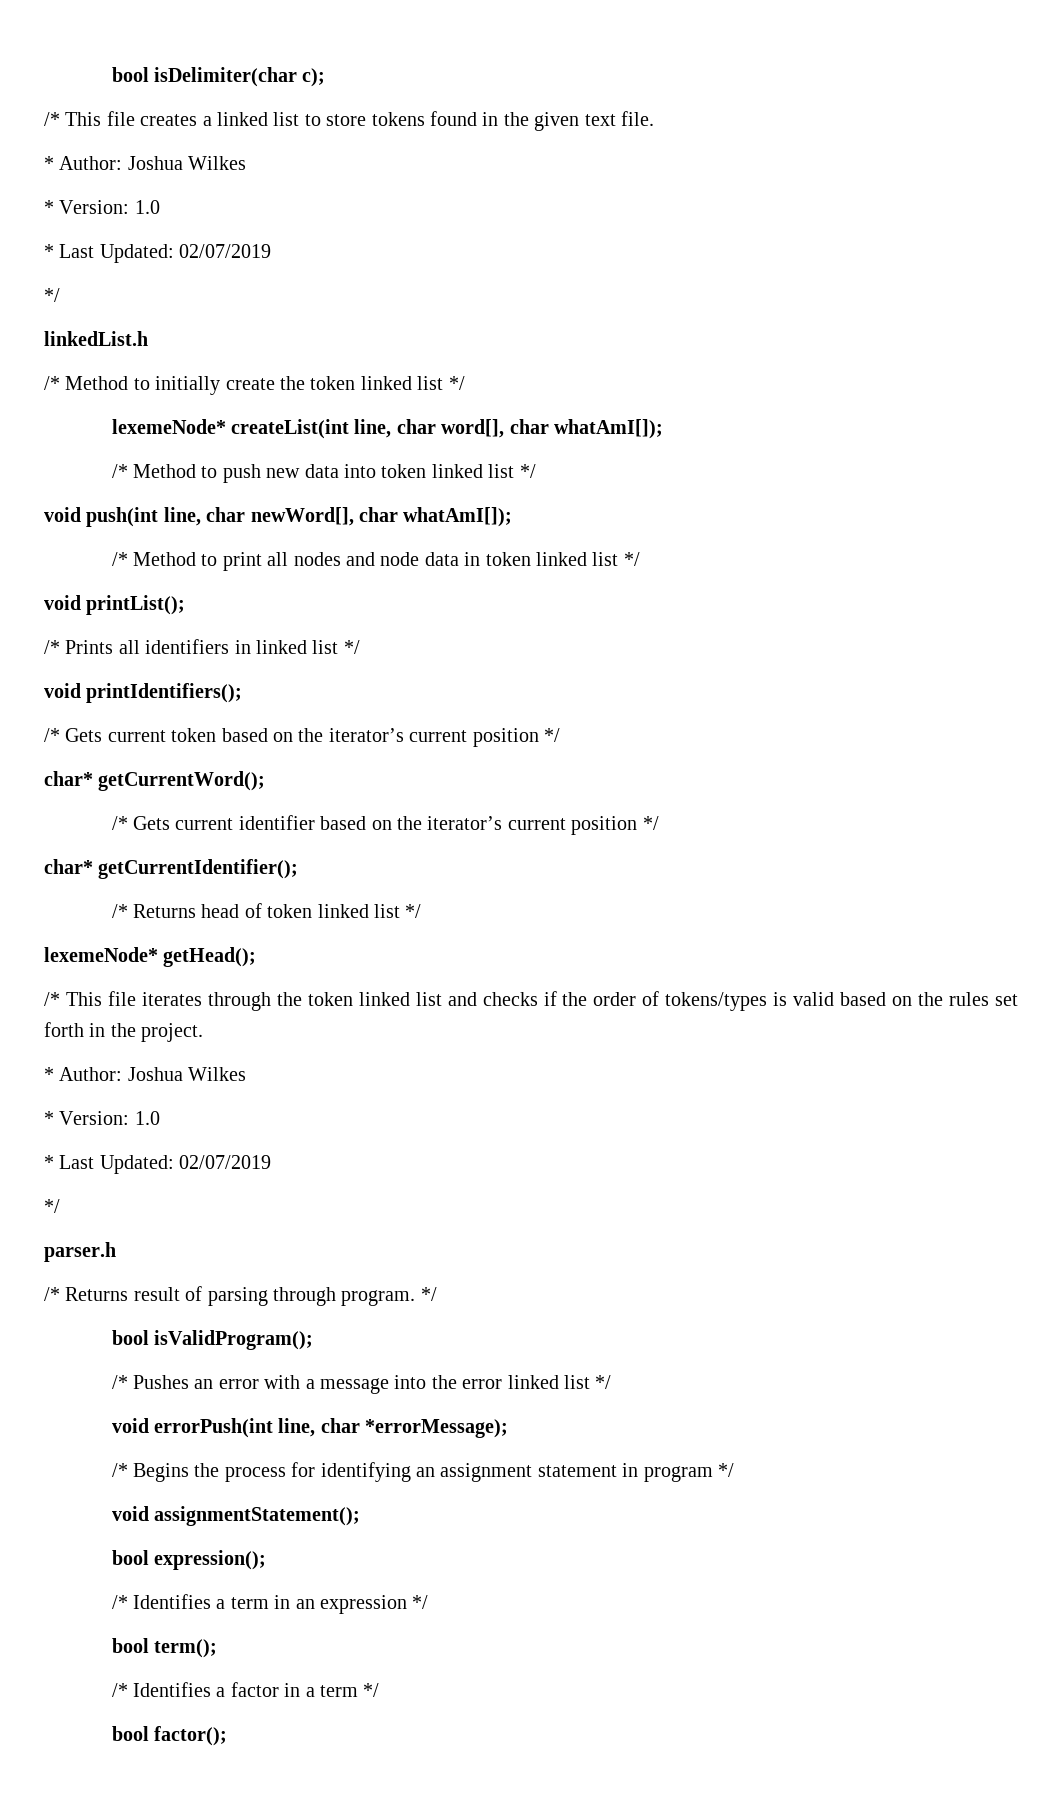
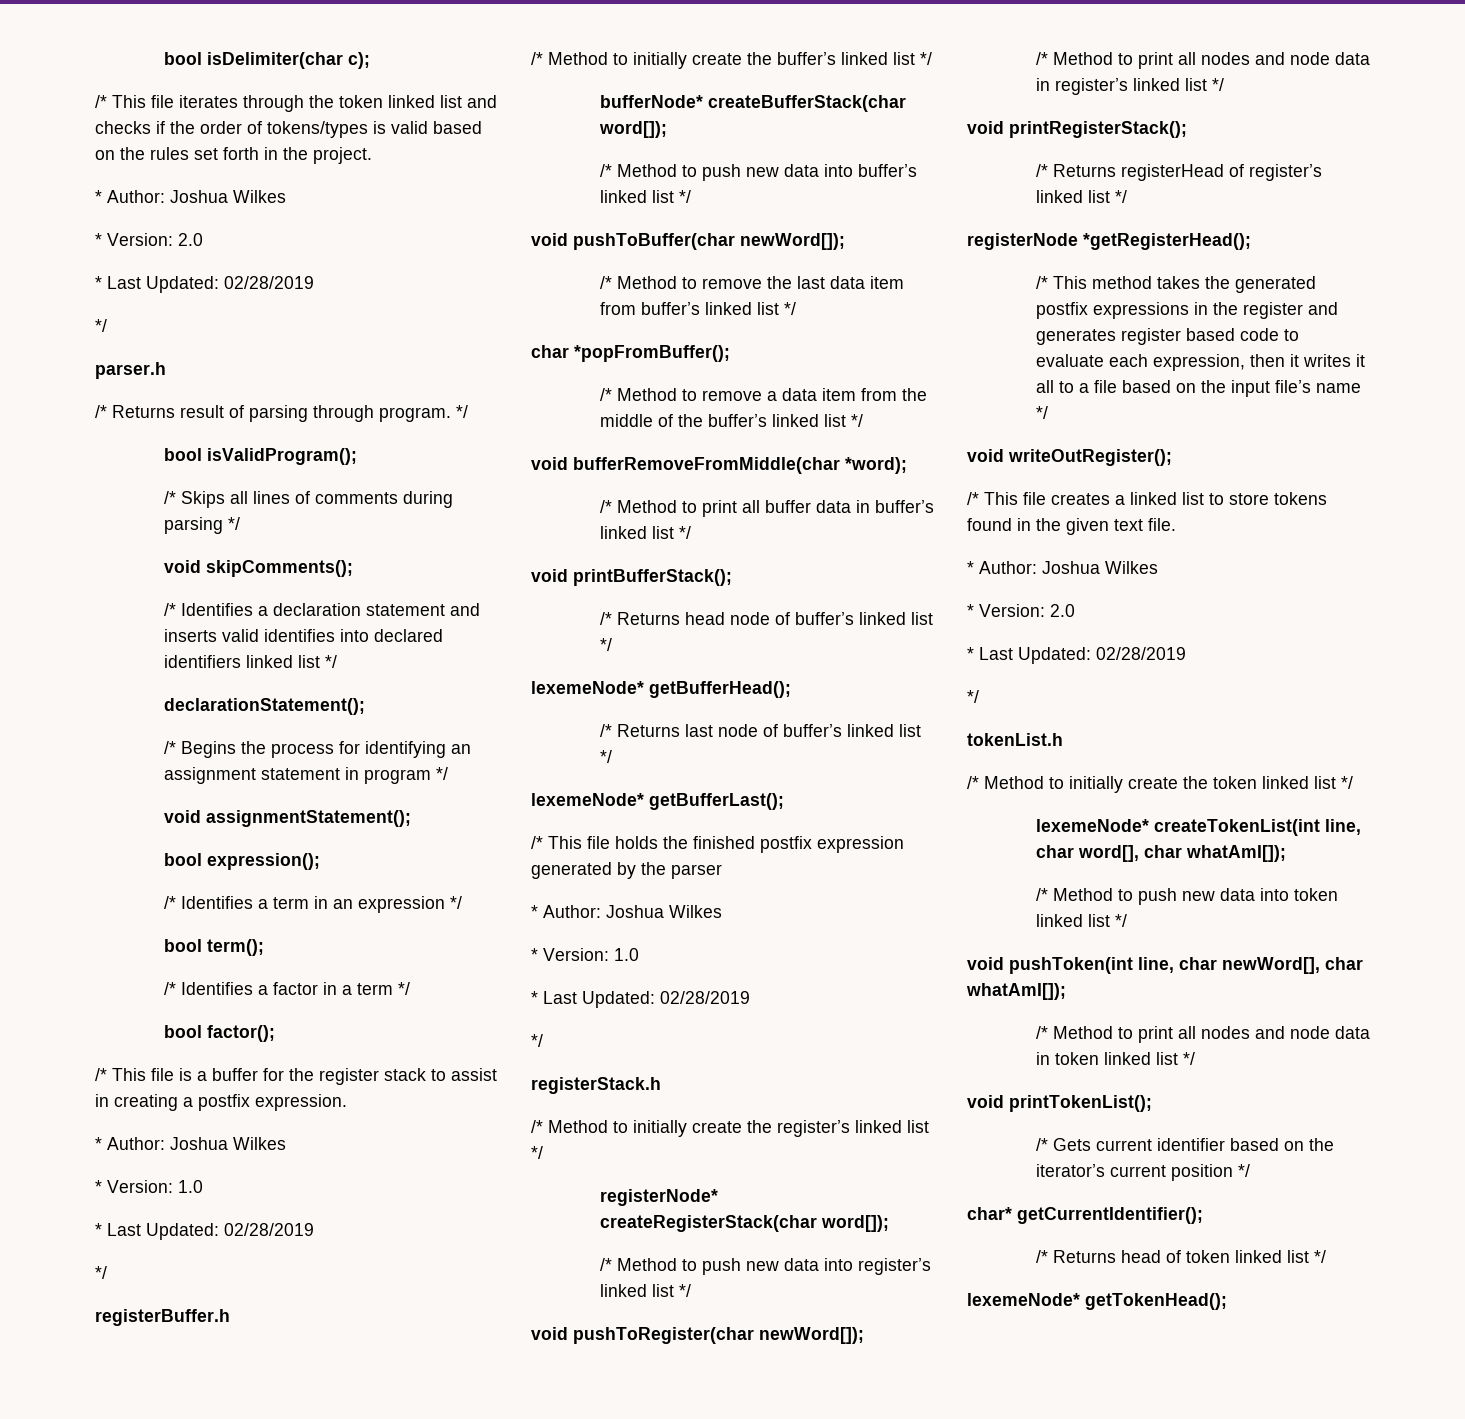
[44,111,654,131] [44,156,247,170] [44,200,160,214] [44,244,272,263] [44,288,60,302] [44,331,148,346] [44,376,465,395] [111,419,663,439] [111,464,536,483] [44,507,513,527] [111,552,640,571] [44,595,186,615] [44,639,360,654] [44,683,243,703] [44,728,560,747] [44,771,266,791] [111,815,659,835] [44,859,299,879] [111,903,422,918] [44,947,257,967] // /* This file creates a linked list to store tokens found in the given text file. // * Author: Joshua Wilkes // * Version: 1.0 // * Last Updated: 02/07/2019 // */ // linkedList.h // /* Method to initially create the token linked list */ // lexemeNode* createList(int line, char word[], char whatAmI[]); // /* Method to push new data into token linked list */ // void push(int line, char newWord[], char whatAmI[]); // /* Method to print all nodes and node data in token linked list */ // void printList(); // /* Prints all identifiers in linked list */ // void printIdentifiers(); // /* Gets current token based on the iterator’s current position */ // char* getCurrentWord(); // /* Gets current identifier based on the iterator’s current position */ // char* getCurrentIdentifier(); // /* Returns head of token linked list */ // lexemeNode* getHead(); -> (370, 60) none
[134,1111,160,1125] [44,1155,272,1174] 1.0 // * Last Updated: 02/07/2019 -> [178,233,203,246] [95,276,314,293] 2.0 // * Last Updated: 02/28/2019
[132,1375,612,1394] [111,1418,509,1438] Pushes an error with a message into the error linked list */ // void errorPush(int line, char *errorMessage); -> [180,491,453,508] [163,517,240,534] [163,560,353,577] [163,603,480,616] [163,629,443,642] [163,655,337,668] [163,698,365,715] Skips all lines of comments during parsing */ // void skipComments(); // /* Identifies a declaration statement and inserts valid identifies into declared identifiers linked list */ // declarationStatement();
(227, 1736) none -> [95,1068,497,1085] [95,1094,347,1111] [95,1137,286,1150] [95,1180,203,1193] [95,1223,314,1240] [95,1266,107,1279] [95,1309,230,1326] [531,52,932,69] [599,95,906,112] [598,121,667,138] [599,164,917,181] [599,190,691,203] [531,233,845,250] [599,276,904,289] [599,302,796,315] [531,345,730,362] [599,388,927,401] [599,414,863,427] [531,457,907,474] [599,500,934,517] [599,526,691,539] [531,569,732,586] [599,612,933,625] [599,638,612,651] [531,681,791,698] [599,724,921,737] [599,750,612,763] [531,793,784,810] [531,836,904,853] [531,862,722,879] [531,905,722,918] [531,948,639,961] [531,991,750,1008] [531,1034,543,1047] [531,1077,661,1094] [531,1120,929,1137] [531,1146,543,1159] [599,1189,718,1206] [599,1215,889,1232] [599,1258,931,1275] [599,1284,691,1297] [531,1327,864,1344] [1035,52,1370,69] [1035,78,1224,95] [967,121,1187,138] [1035,164,1322,181] [1035,190,1127,203] [967,233,1251,250] [1035,276,1316,293] [1035,302,1338,319] [1035,328,1299,345] [1035,354,1365,371] [1035,380,1361,397] [1035,406,1048,419] [967,449,1172,466] [967,492,1327,505] [967,518,1176,535] [967,561,1158,574] [967,604,1075,617] [967,647,1186,664] [967,690,979,703] [967,733,1063,746] [967,776,1353,793] [1035,819,1361,836] [1035,845,1286,862] [1035,888,1338,905] [1035,914,1127,927] [967,957,1363,974] [966,983,1066,1000] [1035,1026,1370,1043] [1035,1052,1195,1065] [967,1095,1152,1112] [1035,1138,1334,1151] [1035,1164,1250,1181] [967,1207,1203,1224] [1035,1250,1326,1263] [967,1293,1227,1310] // /* This file is a buffer for the register stack to assist in creating a postfix expression. // * Author: Joshua Wilkes // * Version: 1.0 // * Last Updated: 02/28/2019 // */ // registerBuffer.h // /* Method to initially create the buffer’s linked list */ // bufferNode* createBufferStack(char word[]); // /* Method to push new data into buffer’s linked list */ // void pushToBuffer(char newWord[]); // /* Method to remove the last data item from buffer’s linked list */ // char *popFromBuffer(); // /* Method to remove a data item from the middle of the buffer’s linked list */ // void bufferRemoveFromMiddle(char *word); // /* Method to print all buffer data in buffer’s linked list */ // void printBufferStack(); // /* Returns head node of buffer’s linked list */ // lexemeNode* getBufferHead(); // /* Returns last node of buffer’s linked list */ // lexemeNode* getBufferLast(); // /* This file holds the finished postfix expression generated by the parser // * Author: Joshua Wilkes // * Version: 1.0 // * Last Updated: 02/28/2019 // */ // registerStack.h // /* Method to initially create the register’s linked list */ // registerNode* createRegisterStack(char word[]); // /* Method to push new data into register’s linked list */ // void pushToRegister(char newWord[]); // /* Method to print all nodes and node data in register’s linked list */ // void printRegisterStack(); // /* Returns registerHead of register’s linked list */ // registerNode *getRegisterHead(); // /* This method takes the generated postfix expressions in the register and generates register based code to evaluate each expression, then it writes it all to a file based on the input file’s name */ // void writeOutRegister(); // /* This file creates a linked list to store tokens found in the given text file. // * Author: Joshua Wilkes // * Version: 2.0 // * Last Updated: 02/28/2019 // */ // tokenList.h // /* Method to initially create the token linked list */ // lexemeNode* createTokenList(int line, char word[], char whatAmI[]); // /* Method to push new data into token linked list */ // void pushToken(int line, char newWord[], char whatAmI[]); // /* Method to print all nodes and node data in token linked list */ // void printTokenList(); // /* Gets current identifier based on the iterator’s current position */ // char* getCurrentIdentifier(); // /* Returns head of token linked list */ // lexemeNode* getTokenHead();

